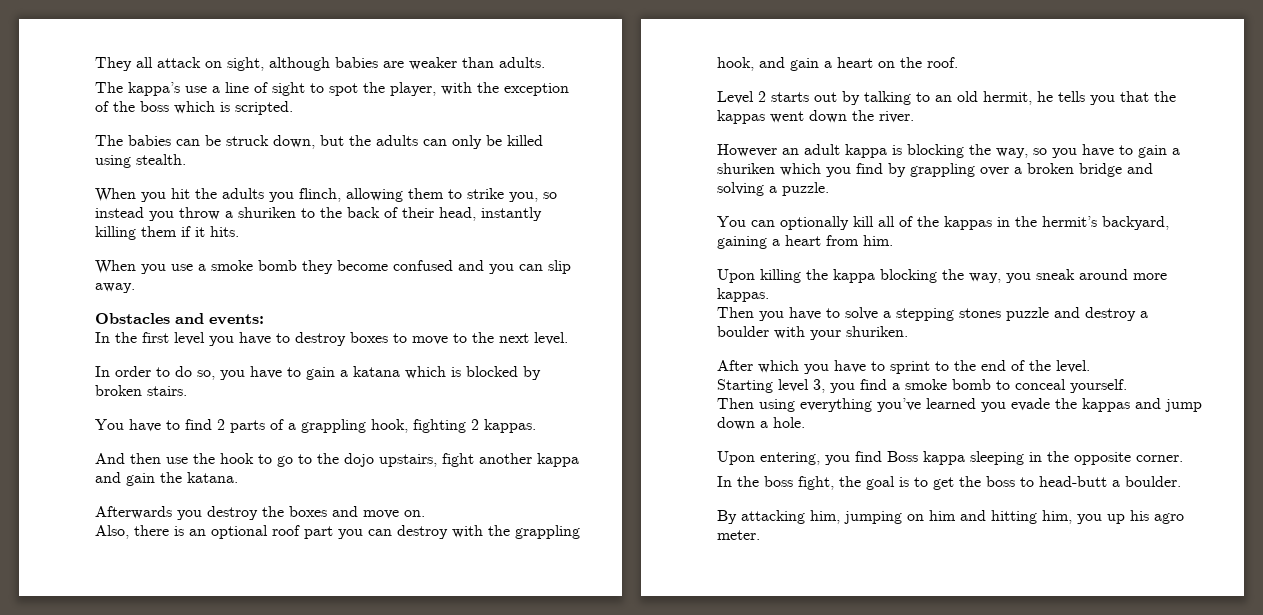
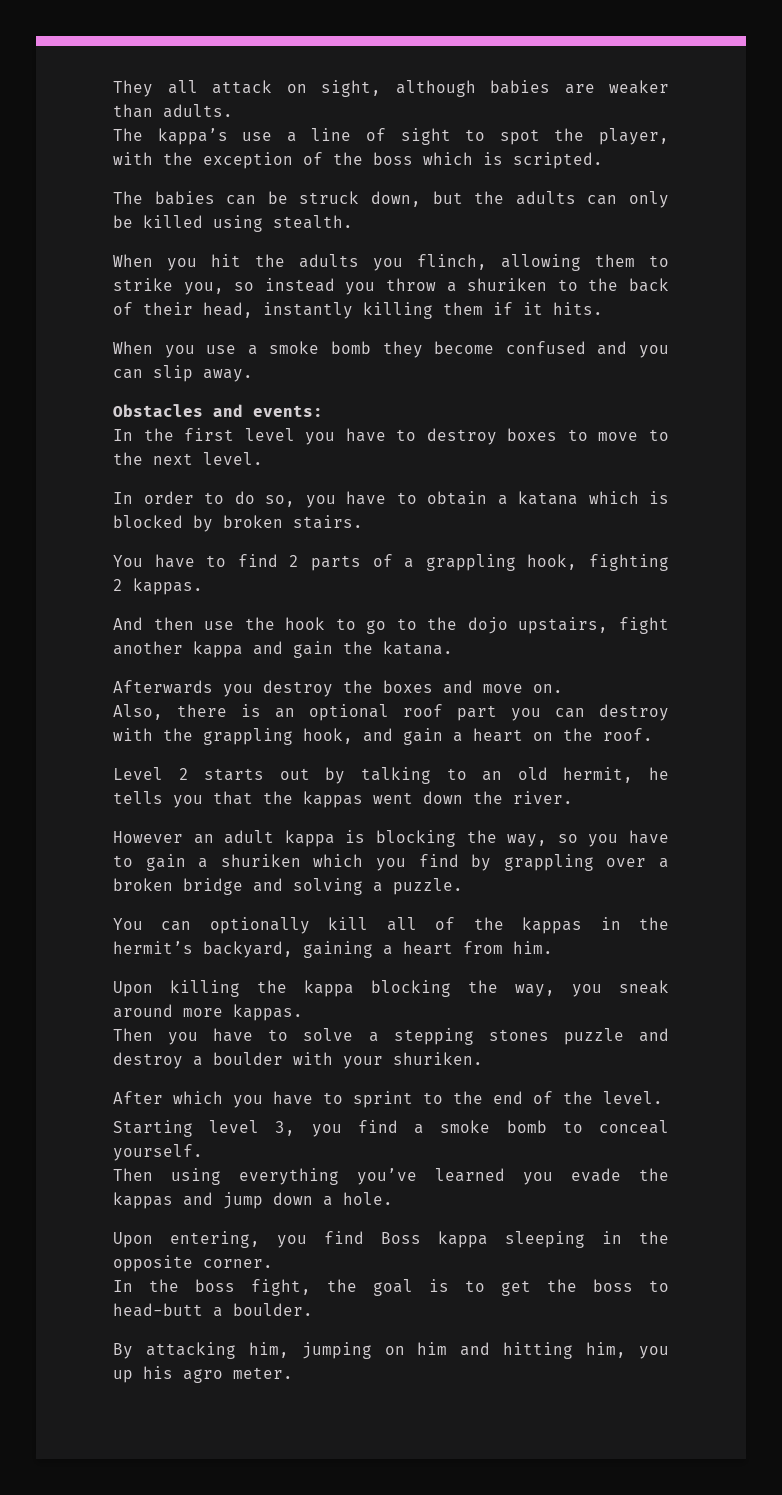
[306,367,335,380] gain -> [427,491,487,505] obtain

